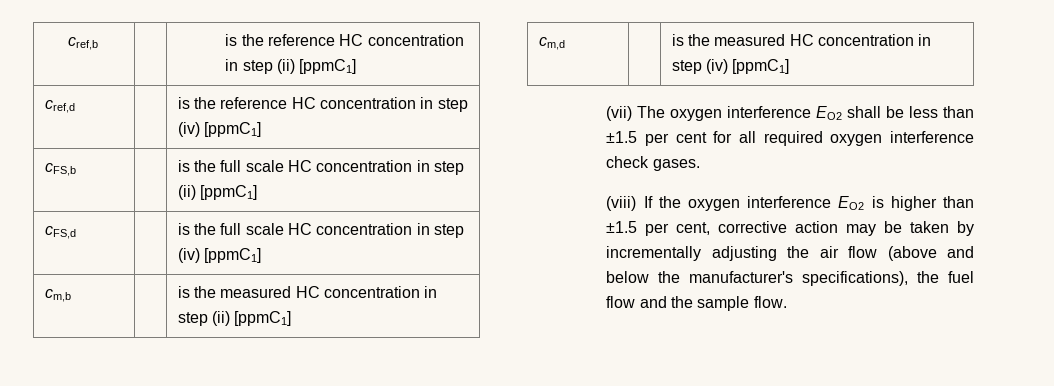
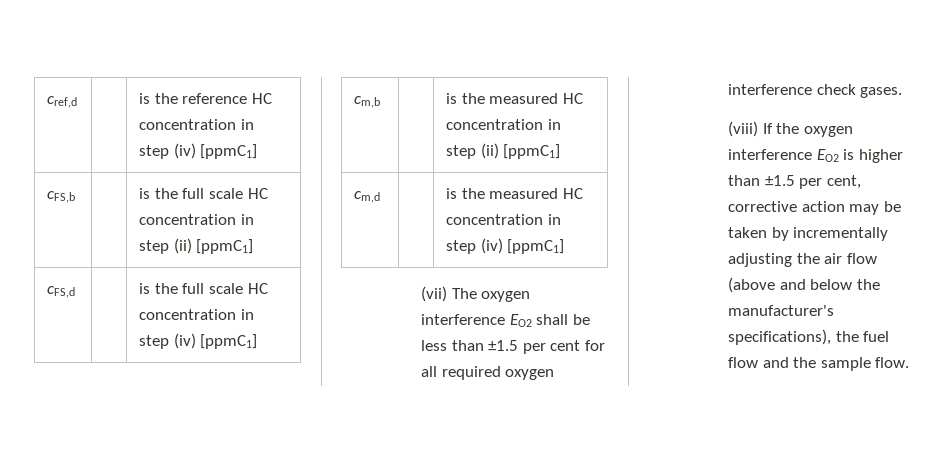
[68,37,99,50] [225,34,464,46] [225,59,357,74] cref,b | | is the reference HC concentration in step (ii) [ppmC1] // -> (47, 102) none

